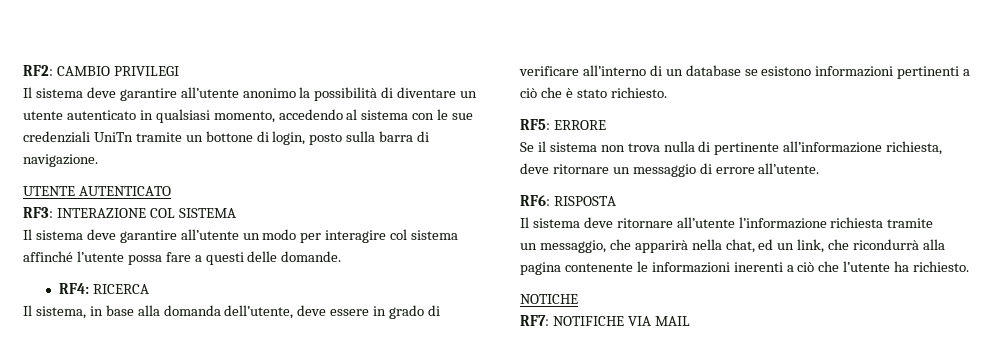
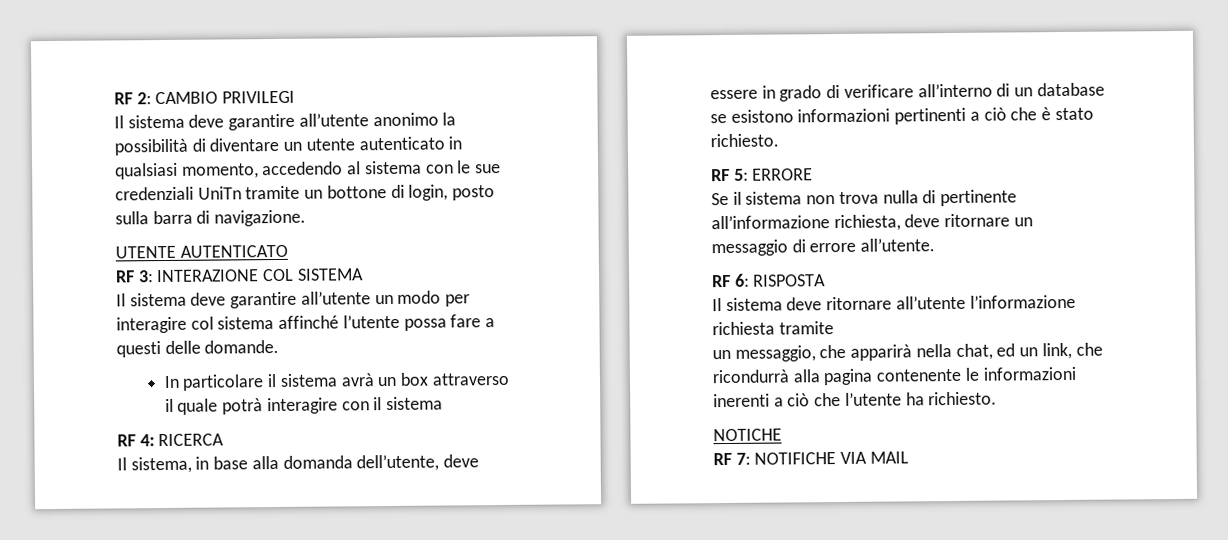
[23,65,53,76] RF2: -> [114,92,152,105] RF 2:
[23,207,53,218] RF3: -> [115,270,154,283] RF 3:
[58,283,89,294] RF4: -> [163,372,510,391] [164,396,444,415] [117,434,155,447] In particolare il sistema avrà un box attraverso il quale potrà interagire con il sistema // RF 4:
[520,119,550,130] RF5: -> [711,168,749,182] RF 5:
(943, 148) // -> (901, 223) none
[520,195,550,206] RF6: -> [712,273,750,288] RF 6:
[520,315,549,326] RF7: -> [713,452,751,466] RF 7:

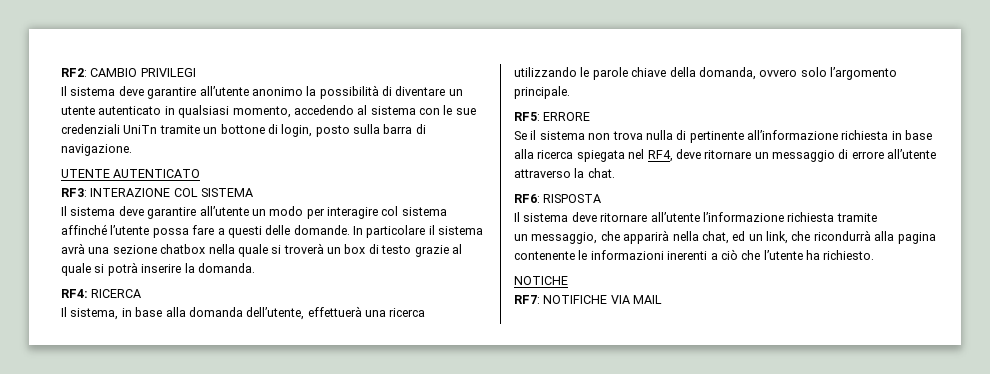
[114,92,152,105] RF 2: -> [61,68,87,77] RF2:
[115,270,154,283] RF 3: -> [61,188,87,197] RF3:
(280, 346) // -> (350, 230) none
[377,372,510,387] [164,396,444,415] [117,434,155,447] un box attraverso il quale potrà interagire con il sistema // RF 4: -> [88,243,462,257] [61,262,255,276] [61,289,88,298] una sezione chatbox nella quale si troverà un box di testo grazie al quale si potrà inserire la domanda. // RF4:
[443,454,480,468] [710,82,1105,102] [710,107,1094,125] [710,133,779,148] [711,168,749,182] deve essere in grado di verificare all’interno di un database se esistono informazioni pertinenti a ciò che è stato richiesto. // RF 5: -> [307,306,426,317] [514,67,897,80] [514,86,570,99] [514,112,540,121] effettuerà una ricerca utilizzando le parole chiave della domanda, ovvero solo l’argomento principale. // RF5:
[833,214,901,232] richiesta, -> [841,130,933,140] [514,149,673,162] richiesta in base alla ricerca spiegata nel RF4,
[860,238,936,252] [712,273,750,288] all’utente. // RF 6: -> [887,149,937,159] [514,168,615,178] [514,194,540,203] all’utente attraverso la chat. // RF6:
[713,452,751,466] RF 7: -> [514,295,540,304] RF7:

